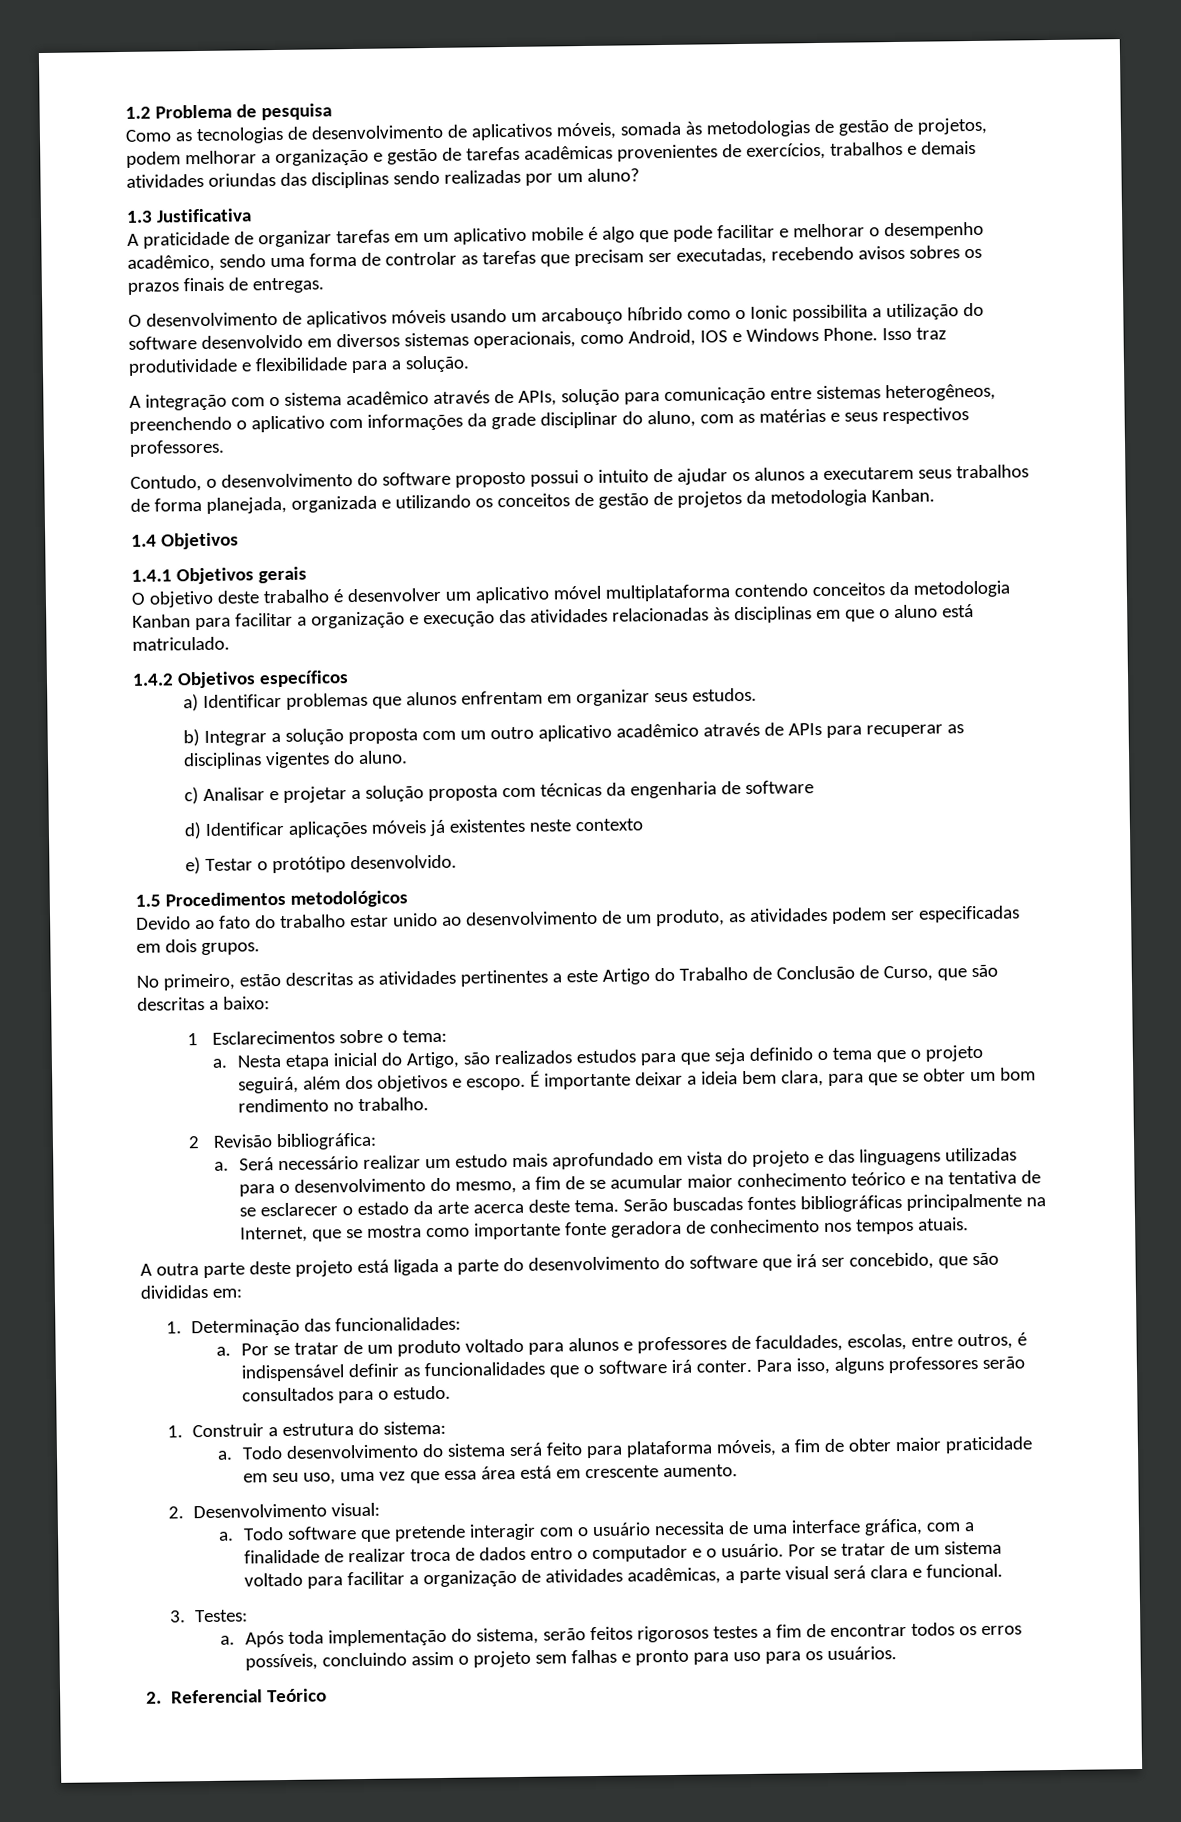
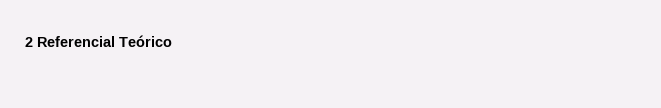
[125,103,332,121] [125,117,987,145] [126,140,976,168] [126,168,640,189] [126,208,252,223] [127,221,984,249] [127,245,982,272] [127,277,324,295] [128,302,984,328] [128,327,947,350] [128,355,470,376] [129,383,996,411] [129,407,969,434] [129,439,225,457] [130,464,1029,492] [130,488,935,514] [131,532,239,550] [131,566,307,585] [131,580,1010,608] [132,604,974,631] [132,636,230,651] [132,670,349,689] [182,687,757,712] [182,722,964,747] [182,750,408,770] [183,780,814,805] [183,818,643,840] [184,854,457,875] [135,890,408,908] [136,905,1020,930] [136,939,260,956] [136,964,998,991] [137,996,270,1011] [186,1029,447,1046] [211,1044,983,1070] [237,1067,1036,1094] [237,1097,429,1113] [187,1132,377,1151] [213,1147,1017,1171] [238,1170,1041,1197] [238,1193,1046,1217] [239,1217,969,1243] [140,1252,999,1279] [140,1284,242,1299] [165,1316,461,1337] [215,1332,1027,1357] [240,1356,1025,1382] [241,1385,451,1404] [166,1420,446,1438] [216,1436,1033,1460] [242,1464,738,1485] [167,1502,380,1519] [217,1518,975,1543] [243,1540,1002,1564] [243,1563,1003,1589] [168,1609,248,1623] [219,1622,1022,1648] [244,1646,897,1671] [146,1691,162,1704] 1.2 Problema de pesquisa // Como as tecnologias de desenvolvimento de aplicativos móveis, somada às metodologias de gestão de projetos, podem melhorar a organização e gestão de tarefas acadêmicas provenientes de exercícios, trabalhos e demais atividades oriundas das disciplinas sendo realizadas por um aluno? // 1.3 Justificativa // A praticidade de organizar tarefas em um aplicativo mobile é algo que pode facilitar e melhorar o desempenho acadêmico, sendo uma forma de controlar as tarefas que precisam ser executadas, recebendo avisos sobres os prazos finais de entregas. // O desenvolvimento de aplicativos móveis usando um arcabouço híbrido como o Ionic possibilita a utilização do software desenvolvido em diversos sistemas operacionais, como Android, IOS e Windows Phone. Isso traz produtividade e flexibilidade para a solução. // A integração com o sistema acadêmico através de APIs, solução para comunicação entre sistemas heterogêneos, preenchendo o aplicativo com informações da grade disciplinar do aluno, com as matérias e seus respectivos professores. // Contudo, o desenvolvimento do software proposto possui o intuito de ajudar os alunos a executarem seus trabalhos de forma planejada, organizada e utilizando os conceitos de gestão de projetos da metodologia Kanban. // 1.4 Objetivos // 1.4.1 Objetivos gerais // O objetivo deste trabalho é desenvolver um aplicativo móvel multiplataforma contendo conceitos da metodologia Kanban para facilitar a organização e execução das atividades relacionadas às disciplinas em que o aluno está matriculado. // 1.4.2 Objetivos específicos // a) Identificar problemas que alunos enfrentam em organizar seus estudos. // b) Integrar a solução proposta com um outro aplicativo acadêmico através de APIs para recuperar as disciplinas vigentes do aluno. // c) Analisar e projetar a solução proposta com técnicas da engenharia de software // d) Identificar aplicações móveis já existentes neste contexto // e) Testar o protótipo desenvolvido. // 1.5 Procedimentos metodológicos // Devido ao fato do trabalho estar unido ao desenvolvimento de um produto, as atividades podem ser especificadas em dois grupos. // No primeiro, estão descritas as atividades pertinentes a este Artigo do Trabalho de Conclusão de Curso, que são descritas a baixo: // 1 Esclarecimentos sobre o tema: // a. Nesta etapa inicial do Artigo, são realizados estudos para que seja definido o tema que o projeto seguirá, além dos objetivos e escopo. É importante deixar a ideia bem clara, para que se obter um bom rendimento no trabalho. // 2 Revisão bibliográfica: // a. Será necessário realizar um estudo mais aprofundado em vista do projeto e das linguagens utilizadas para o desenvolvimento do mesmo, a fim de se acumular maior conhecimento teórico e na tentativa de se esclarecer o estado da arte acerca deste tema. Serão buscadas fontes bibliográficas principalmente na Internet, que se mostra como importante fonte geradora de conhecimento nos tempos atuais. // A outra parte deste projeto está ligada a parte do desenvolvimento do software que irá ser concebido, que são divididas em: // 1. Determinação das funcionalidades: // a. Por se tratar de um produto voltado para alunos e professores de faculdades, escolas, entre outros, é indispensável definir as funcionalidades que o software irá conter. Para isso, alguns professores serão consultados para o estudo. // 1. Construir a estrutura do sistema: // a. Todo desenvolvimento do sistema será feito para plataforma móveis, a fim de obter maior praticidade em seu uso, uma vez que essa área está em crescente aumento. // 2. Desenvolvimento visual: // a. Todo software que pretende interagir com o usuário necessita de uma interface gráfica, com a finalidade de realizar troca de dados entro o computador e o usuário. Por se tratar de um sistema voltado para facilitar a organização de atividades acadêmicas, a parte visual será clara e funcional. // 3. Testes: // a. Após toda implementação do sistema, serão feitos rigorosos testes a fim de encontrar todos os erros possíveis, concluindo assim o projeto sem falhas e pronto para uso para os usuários. // 2. -> [25,37,33,47] 2

